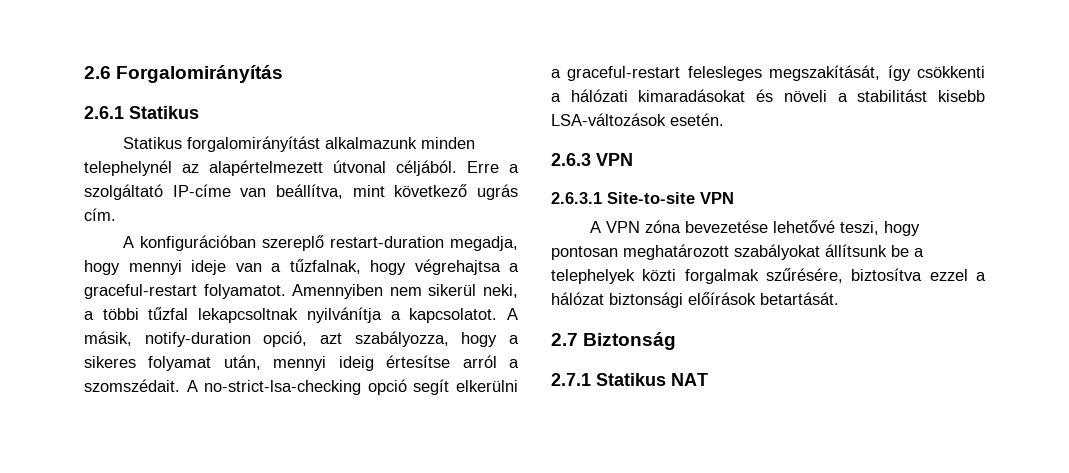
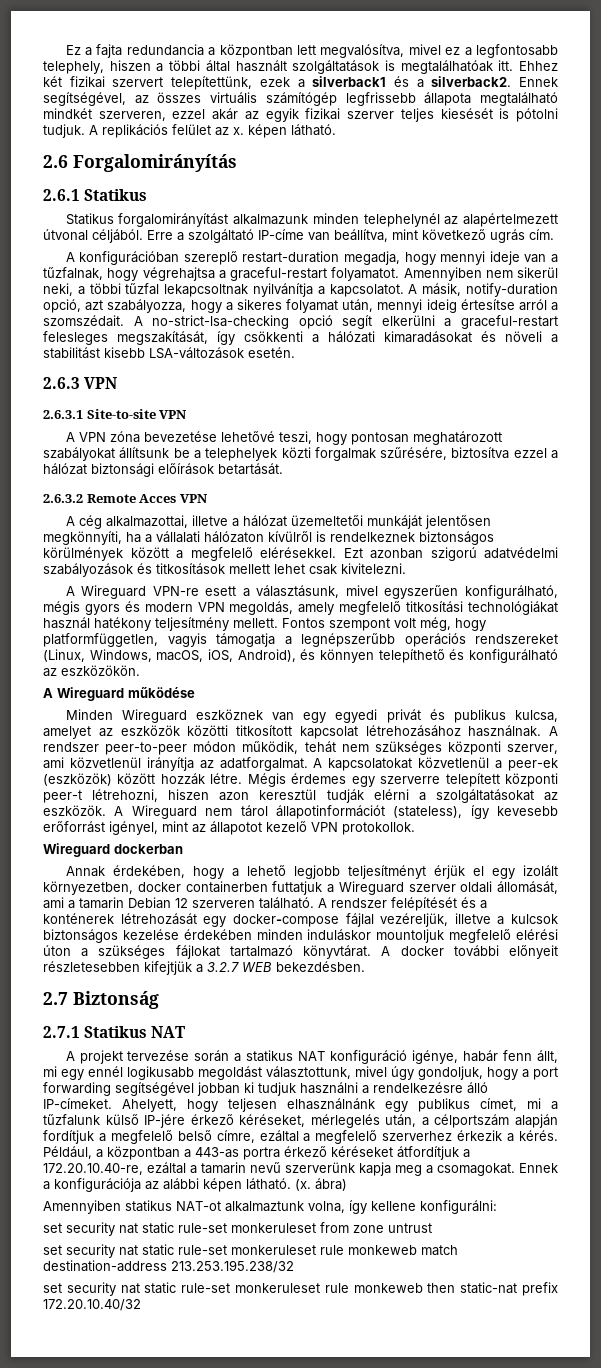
(84, 72) none -> [65,44,558,58] [43,60,558,74] [43,76,558,90] [43,92,558,106] [43,108,558,122] [43,124,336,138] Ez a fajta redundancia a központban lett megvalósítva, mivel ez a legfontosabb telephely, hiszen a többi által használt szolgáltatások is megtalálhatóak itt. Ehhez két fizikai szervert telepítettünk, ezek a silverback1 és a silverback2. Ennek segítségével, az összes virtuális számítógép legfrissebb állapota megtalálható mindkét szerveren, ezzel akár az egyik fizikai szerver teljes kiesését is pótolni tudjuk. A replikációs felület az x. képen látható. //
(839, 298) none -> [43,494,208,503] [65,515,491,529] [43,531,494,545] [43,547,558,561] [43,563,406,577] [65,585,558,599] [43,601,558,615] [43,617,486,631] [43,633,558,647] [43,649,558,663] [43,665,140,677] [43,687,195,701] [65,709,558,723] [43,725,558,739] [43,741,558,755] [43,757,559,771] [43,773,559,787] [43,789,558,803] [43,805,558,819] [43,821,415,835] [43,843,183,857] [65,865,558,879] [43,881,558,895] [43,897,487,911] [43,913,558,927] [43,929,558,943] [43,945,558,959] [43,961,365,975] // 2.6.3.2 Remote Acces VPN // A cég alkalmazottai, illetve a hálózat üzemeltetői munkáját jelentősen megkönnyíti, ha a vállalati hálózaton kívülről is rendelkeznek biztonságos körülmények között a megfelelő elérésekkel. Ezt azonban szigorú adatvédelmi szabályozások és titkosítások mellett lehet csak kivitelezni. // A Wireguard VPN-re esett a választásunk, mivel egyszerűen konfigurálható, mégis gyors és modern VPN megoldás, amely megfelelő titkosítási technológiákat használ hatékony teljesítmény mellett. Fontos szempont volt még, hogy platformfüggetlen, vagyis támogatja a legnépszerűbb operációs rendszereket (Linux, Windows, macOS, iOS, Android), és könnyen telepíthető és konfigurálható az eszközökön. // A Wireguard működése // Minden Wireguard eszköznek van egy egyedi privát és publikus kulcsa, amelyet az eszközök közötti titkosított kapcsolat létrehozásához használnak. A rendszer peer-to-peer módon működik, tehát nem szükséges központi szerver, ami közvetlenül irányítja az adatforgalmat. A kapcsolatokat közvetlenül a peer-ek (eszközök) között hozzák létre. Mégis érdemes egy szerverre telepített központi peer-t létrehozni, hiszen azon keresztül tudják elérni a szolgáltatásokat az eszközök. A Wireguard nem tárol állapotinformációt (stateless), így kevesebb erőforrást igényel, mint az állapotot kezelő VPN protokollok. // Wireguard dockerban // Annak érdekében, hogy a lehető legjobb teljesítményt érjük el egy izolált környezetben, docker containerben futtatjuk a Wireguard szerver oldali állomását, ami a tamarin Debian 12 szerveren található. A rendszer felépítését és a konténerek létrehozását egy docker-compose fájlal vezéreljük, illetve a kulcsok biztonságos kezelése érdekében minden induláskor mountoljuk megfelelő elérési úton a szükséges fájlokat tartalmazó könyvtárat. A docker további előnyeit részletesebben kifejtjük a 3.2.7 WEB bekezdésben.
(708, 379) none -> [65,1050,558,1064] [43,1066,558,1080] [43,1082,488,1096] [43,1098,558,1112] [43,1114,558,1128] [43,1130,559,1144] [43,1146,470,1160] [43,1162,558,1176] [43,1178,347,1192] [43,1200,497,1214] [43,1222,432,1236] [43,1244,458,1258] [43,1260,294,1273] [43,1282,558,1296] [43,1299,141,1311] // A projekt tervezése során a statikus NAT konfiguráció igénye, habár fenn állt, mi egy ennél logikusabb megoldást választottunk, mivel úgy gondoljuk, hogy a port forwarding segítségével jobban ki tudjuk használni a rendelkezésre álló IP-címeket. Ahelyett, hogy teljesen elhasználnánk egy publikus címet, mi a tűzfalunk külső IP-jére érkező kéréseket, mérlegelés után, a célportszám alapján fordítjuk a megfelelő belső címre, ezáltal a megfelelő szerverhez érkezik a kérés. Például, a központban a 443-as portra érkező kéréseket átfordítjuk a 172.20.10.40-re, ezáltal a tamarin nevű szerverünk kapja meg a csomagokat. Ennek a konfigurációja az alábbi képen látható. (x. ábra) // Amennyiben statikus NAT-ot alkalmaztunk volna, így kellene konfigurálni: // set security nat static rule-set monkeruleset from zone untrust // set security nat static rule-set monkeruleset rule monkeweb match destination-address 213.253.195.238/32 // set security nat static rule-set monkeruleset rule monkeweb then static-nat prefix 172.20.10.40/32

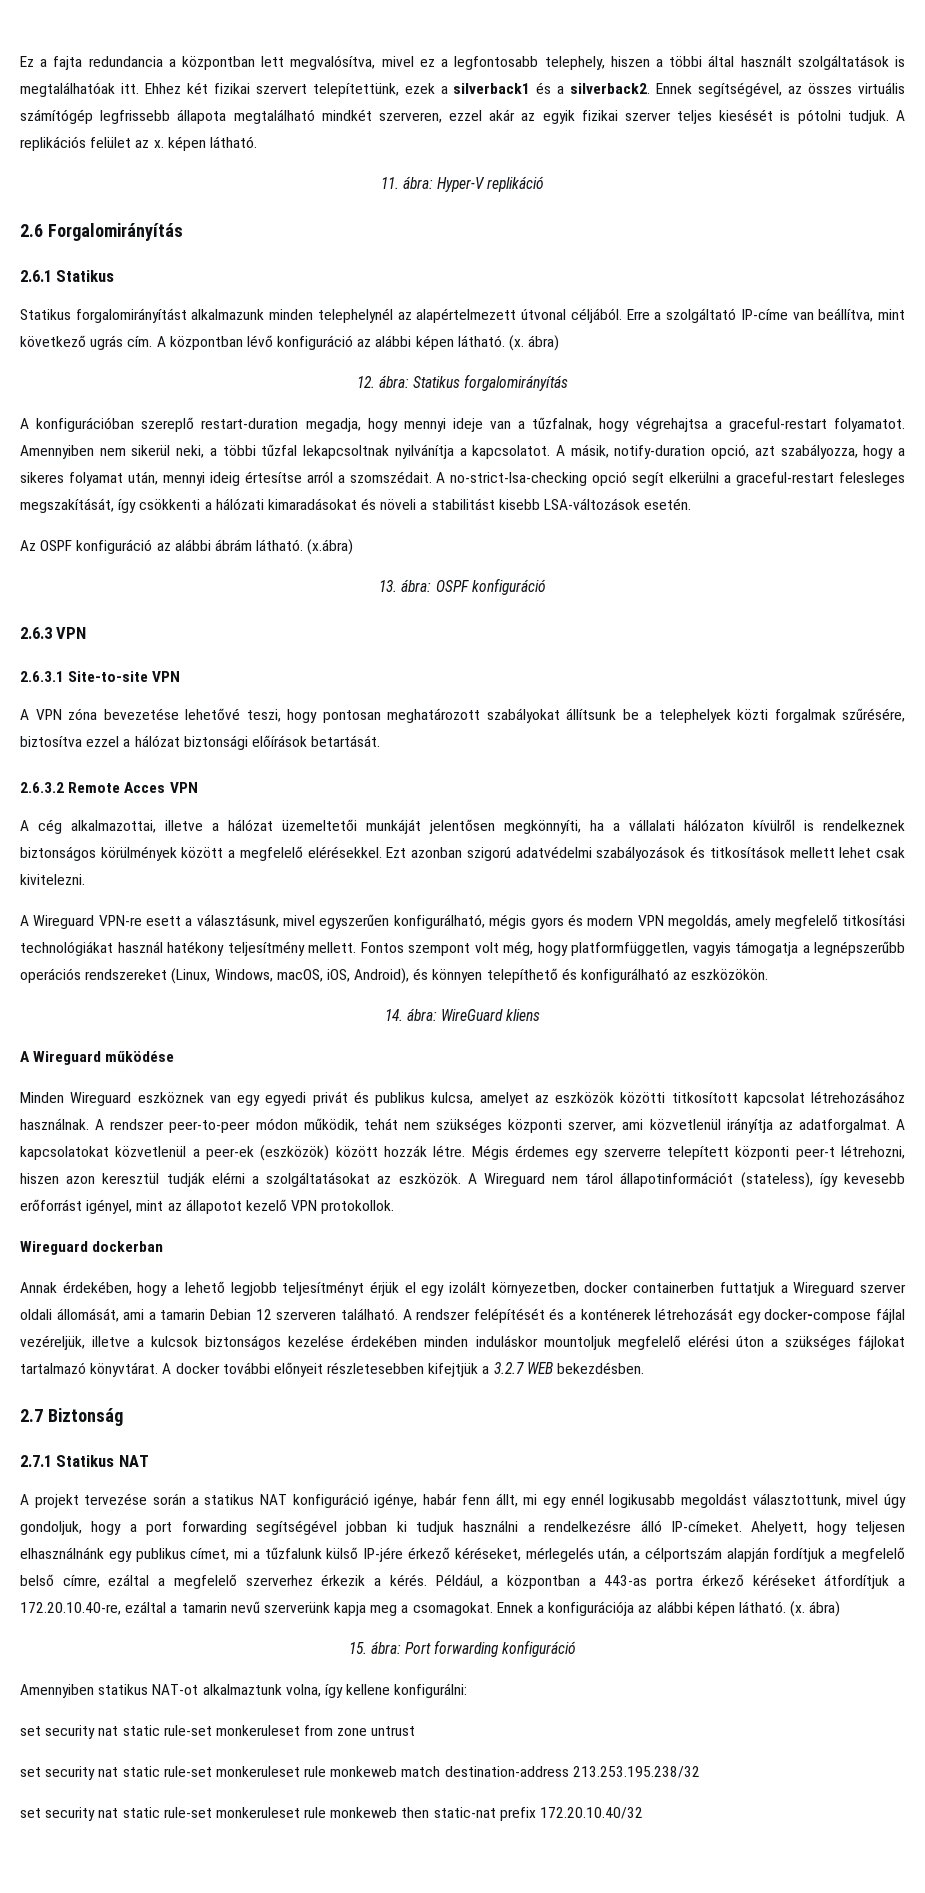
(336, 130) none -> [380,176,545,192] // 11. ábra: Hyper-V replikáció
(554, 234) none -> [156,335,560,351] [356,374,569,391] A központban lévő konfiguráció az alábbi képen látható. (x. ábra) // 12. ábra: Statikus forgalomirányítás
(295, 352) none -> [20,539,354,555] [379,578,546,595] // Az OSPF konfiguráció az alábbi ábrám látható. (x.ábra) // 13. ábra: OSPF konfiguráció
(140, 670) none -> [384,1008,541,1021] // 14. ábra: WireGuard kliens
(347, 1184) none -> [348,1640,577,1657] // 15. ábra: Port forwarding konfiguráció

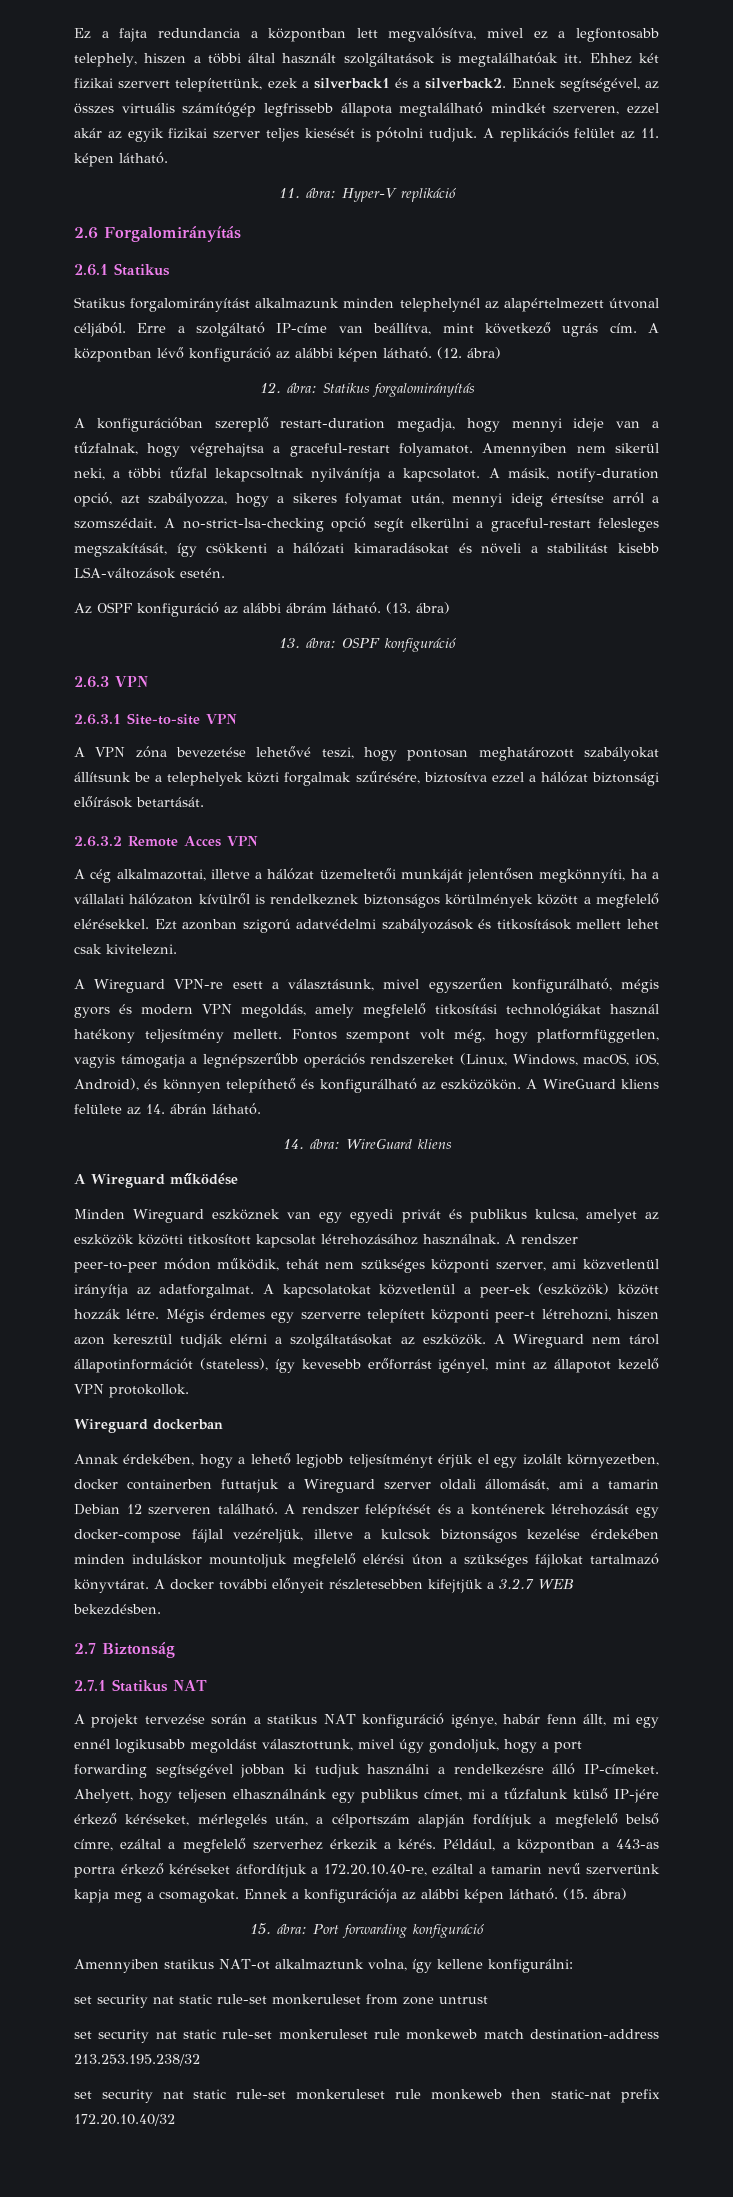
[153,140,164,148] x. -> [641,128,659,138] 11.
[509,335,525,351] (x. -> [437,347,462,359] (12.
[307,539,354,555] (x.ábra) -> [386,602,450,614] (13. ábra)
(769, 974) none -> [526,1079,659,1089] [74,1103,261,1115] A WireGuard kliens felülete az 14. ábrán látható.
[790,1601,806,1617] (x. -> [563,1888,588,1900] (15.

